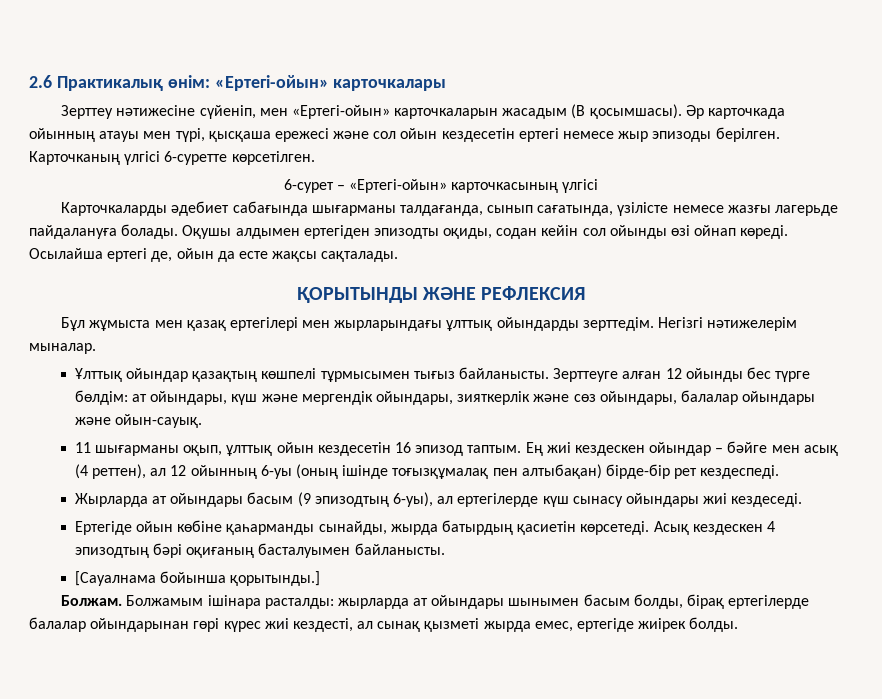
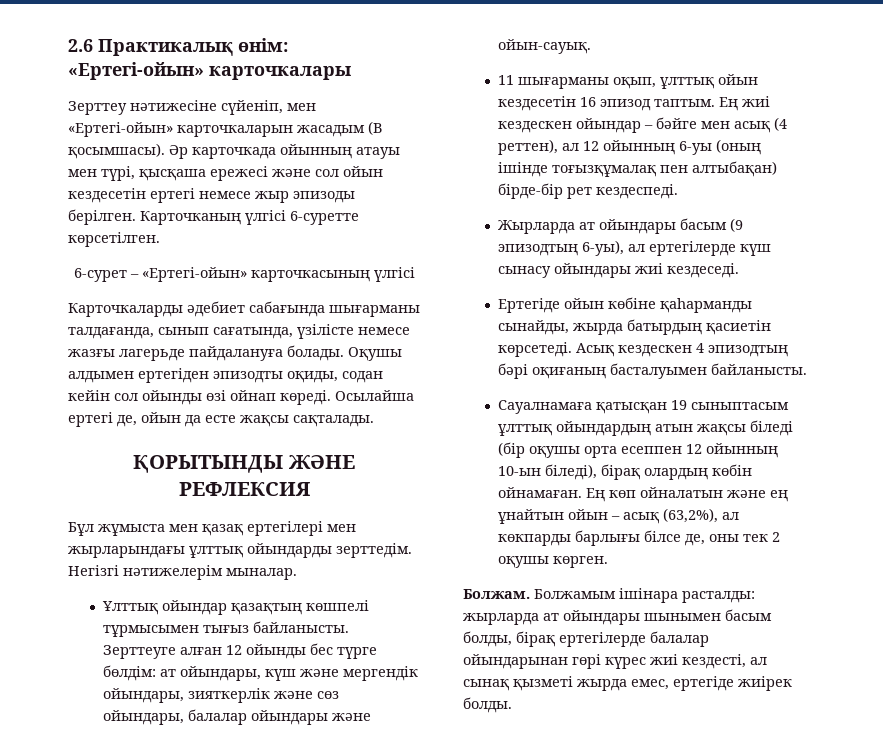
[74,571,321,586] [Сауалнама бойынша қорытынды.] -> [498,400,790,414] [498,420,794,436] [498,442,779,458] [498,464,753,480] [498,487,789,502] [498,508,740,524] [498,530,781,546] [498,556,609,568] Сауалнамаға қатысқан 19 сыныптасым ұлттық ойындардың атын жақсы біледі (бір оқушы орта есеппен 12 ойынның 10-ын біледі), бірақ олардың көбін ойнамаған. Ең көп ойналатын және ең ұнайтын ойын – асық (63,2%), ал көкпарды барлығы білсе де, оны тек 2 оқушы көрген.

